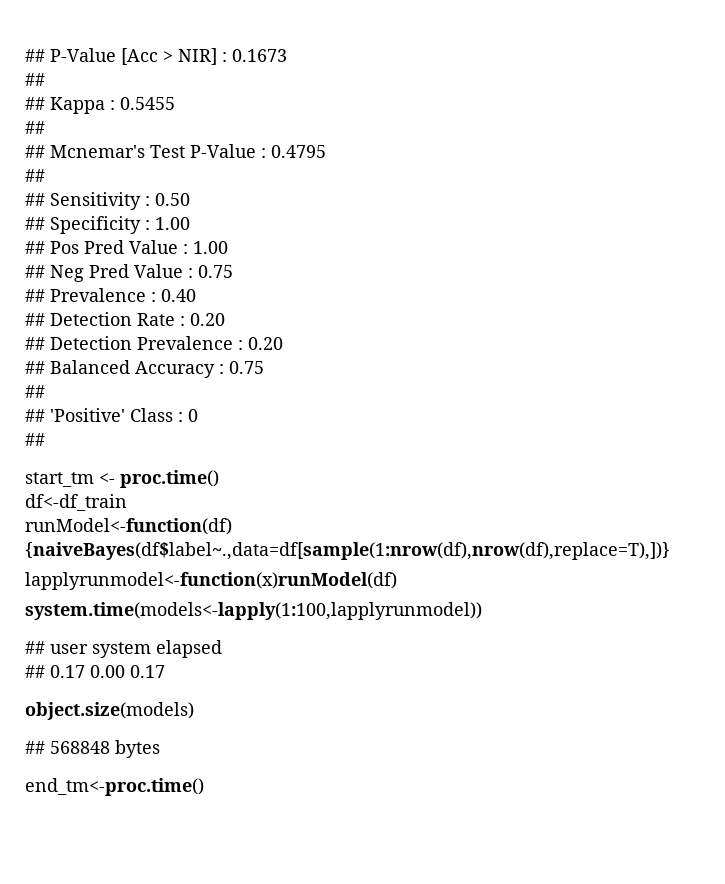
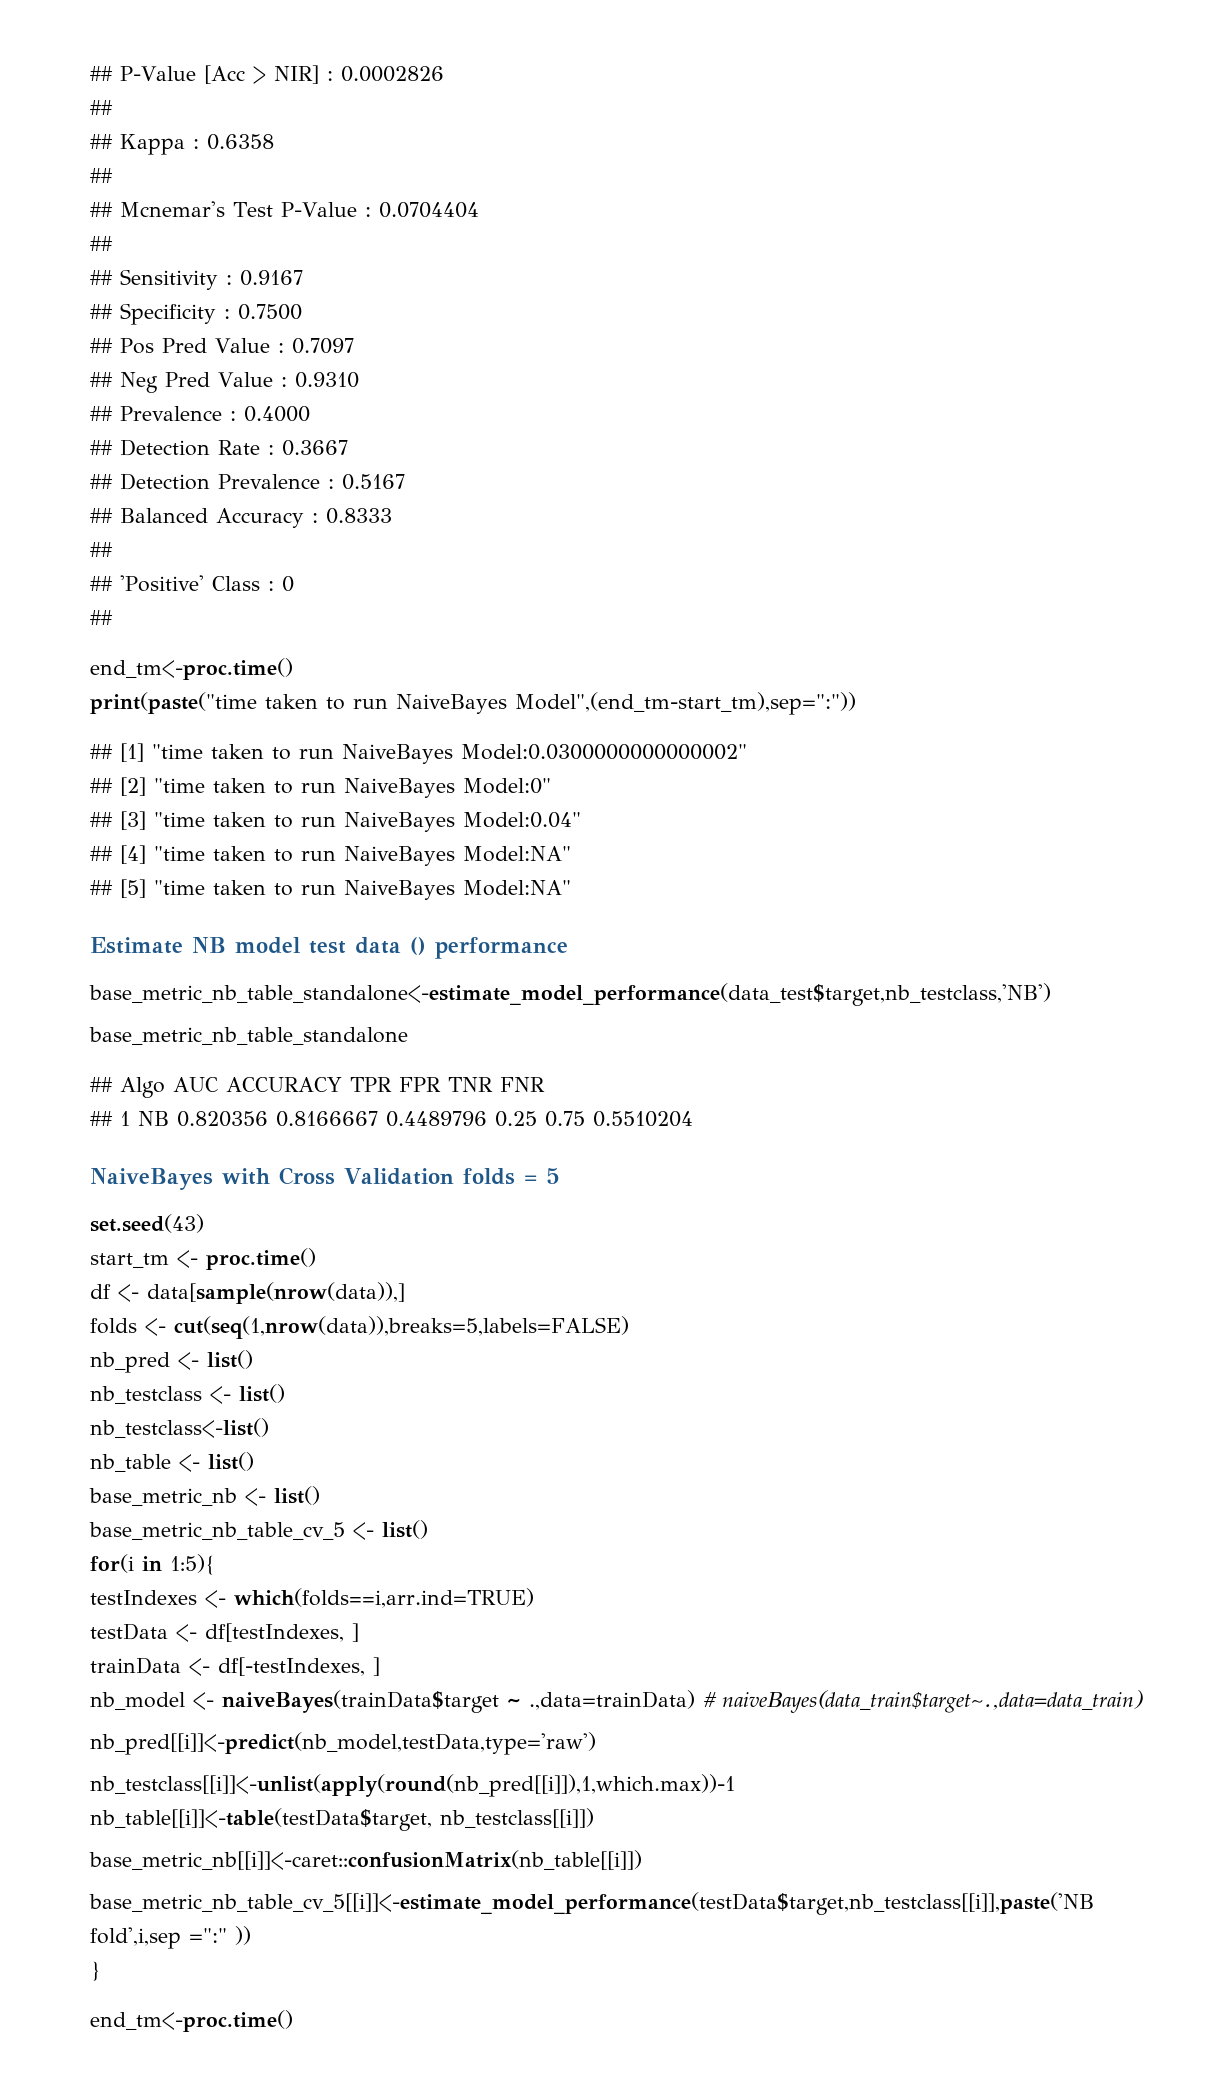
[232,49,287,62] 0.1673 -> [340,66,444,82] 0.0002826
[120,97,175,110] 0.5455 -> [207,134,274,150] 0.6358
[271,145,326,158] 0.4795 -> [378,202,479,218] 0.0704404
[155,193,190,206] 0.50 -> [240,270,303,286] 0.9167
[155,217,190,230] 1.00 -> [238,304,302,320] 0.7500
[193,241,228,254] 1.00 -> [291,338,354,354] 0.7097
[198,265,233,278] 0.75 -> [294,372,359,388] 0.9310
[161,289,196,302] 0.40 -> [244,406,310,422] 0.4000
[190,313,225,326] 0.20 -> [282,440,348,456] 0.3667
[248,337,283,350] 0.20 -> [342,474,405,490] 0.5167
[229,361,264,374] 0.75 -> [326,508,392,524] 0.8333
[25,470,219,488] [25,494,127,511] [25,518,232,535] [25,542,670,560] [25,572,397,590] [25,602,482,620] [25,640,222,658] [25,665,165,678] [25,702,194,720] [25,740,160,758] start_tm <- proc.time() // df<-df_train // runModel<-function(df) {naiveBayes(df$label~.,data=df[sample(1:nrow(df),nrow(df),replace=T),])} // lapplyrunmodel<-function(x)runModel(df) // system.time(models<-lapply(1:100,lapplyrunmodel)) // ## user system elapsed // ## 0.17 0.00 0.17 // object.size(models) // ## 568848 bytes -> [90,658,293,680] [90,692,856,715] [90,743,747,764] [90,777,551,798] [90,811,581,832] [90,845,571,866] [90,879,571,900] [90,937,568,959] [89,983,1051,1006] [89,1027,408,1045] [90,1077,545,1098] [90,1111,693,1127] [90,1167,560,1190] [90,1214,204,1233] [90,1248,316,1270] [90,1282,405,1304] [90,1316,629,1339] [90,1350,253,1373] [90,1384,285,1404] [90,1418,269,1438] [90,1452,254,1472] [89,1486,320,1506] [89,1520,428,1540] [90,1554,216,1575] [90,1588,534,1608] [90,1623,359,1642] [90,1657,380,1676] [90,1690,1143,1713] [90,1732,596,1755] [90,1774,735,1797] [90,1808,594,1831] [89,1850,642,1870] [89,1892,1094,1915] [90,1926,251,1949] [90,1961,101,1981] end_tm<-proc.time() // print(paste("time taken to run NaiveBayes Model",(end_tm-start_tm),sep=":")) // ## [1] "time taken to run NaiveBayes Model:0.0300000000000002" // ## [2] "time taken to run NaiveBayes Model:0" // ## [3] "time taken to run NaiveBayes Model:0.04" // ## [4] "time taken to run NaiveBayes Model:NA" // ## [5] "time taken to run NaiveBayes Model:NA" // Estimate NB model test data () performance // base_metric_nb_table_standalone<-estimate_model_performance(data_test$target,nb_testclass,'NB') // base_metric_nb_table_standalone // ## Algo AUC ACCURACY TPR FPR TNR FNR // ## 1 NB 0.820356 0.8166667 0.4489796 0.25 0.75 0.5510204 // NaiveBayes with Cross Validation folds = 5 // set.seed(43) // start_tm <- proc.time() // df <- data[sample(nrow(data)),] // folds <- cut(seq(1,nrow(data)),breaks=5,labels=FALSE) // nb_pred <- list() // nb_testclass <- list() // nb_testclass<-list() // nb_table <- list() // base_metric_nb <- list() // base_metric_nb_table_cv_5 <- list() // for(i in 1:5){ // testIndexes <- which(folds==i,arr.ind=TRUE) // testData <- df[testIndexes, ] // trainData <- df[-testIndexes, ] // nb_model <- naiveBayes(trainData$target ~ .,data=trainData) # naiveBayes(data_train$target~.,data=data_train) // nb_pred[[i]]<-predict(nb_model,testData,type='raw') // nb_testclass[[i]]<-unlist(apply(round(nb_pred[[i]]),1,which.max))-1 // nb_table[[i]]<-table(testData$target, nb_testclass[[i]]) // base_metric_nb[[i]]<-caret::confusionMatrix(nb_table[[i]]) // base_metric_nb_table_cv_5[[i]]<-estimate_model_performance(testData$target,nb_testclass[[i]],paste('NB fold',i,sep =":" )) // }

